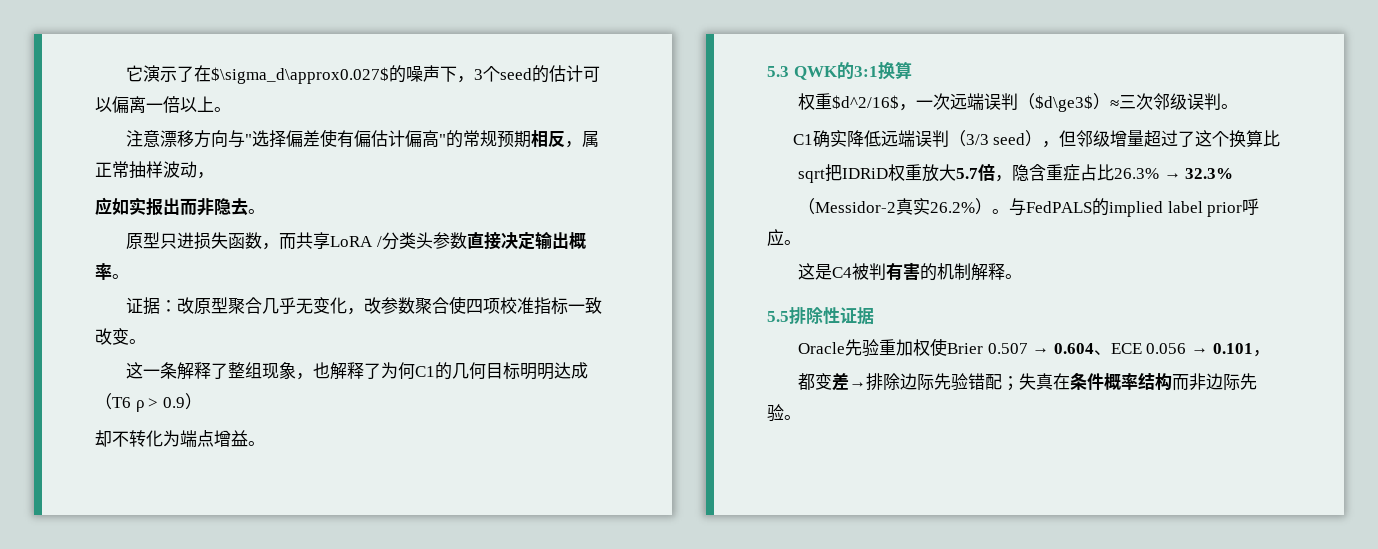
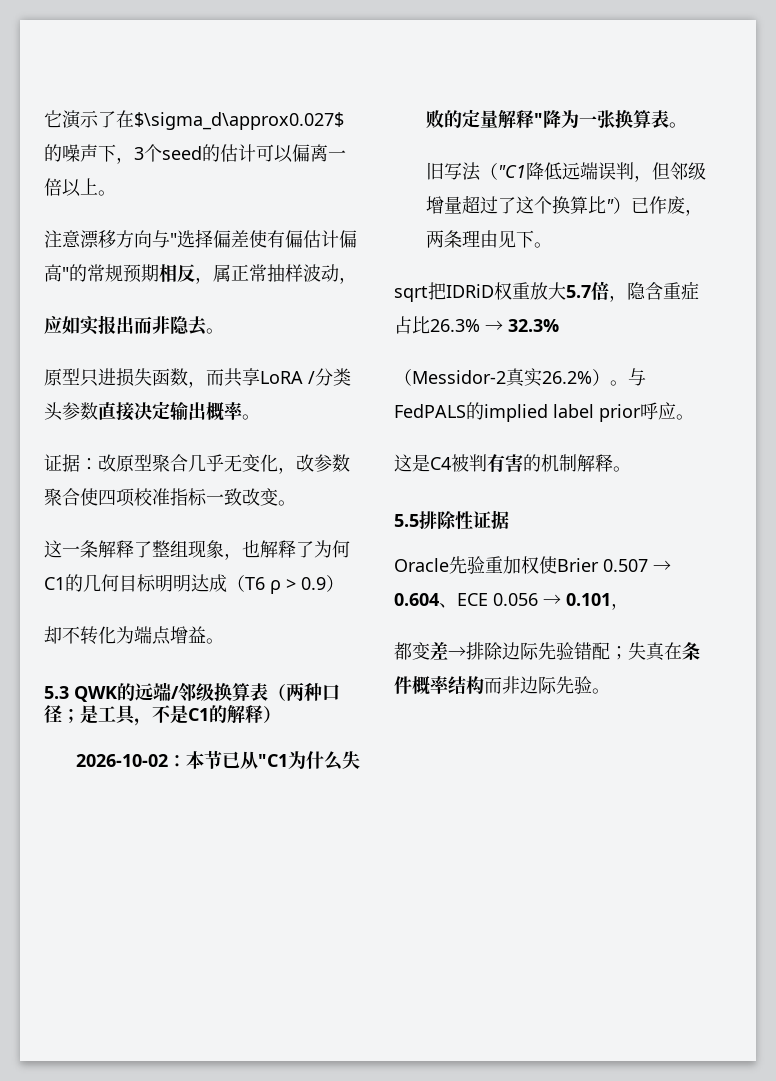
[853,61,912,80] [798,93,1239,112] [792,130,1043,148] 3:1换算 // 权重$d^2/16$，一次远端误判（$d\ge3$）≈三次邻级误判。 // C1确实降低远端误判（3/3 seed） -> [135,682,340,702] [44,705,281,726] [75,750,360,770] [425,109,687,128] [425,162,634,181] 远端/邻级换算表（两种口径；是工具，不是C1的解释） // 2026-10-02：本节已从"C1为什么失败的定量解释"降为一张换算表。 // 旧写法（"C1降低远端误判
(1281, 138) none -> [605,196,703,216] [425,230,552,248] "）已作废，两条理由见下。

